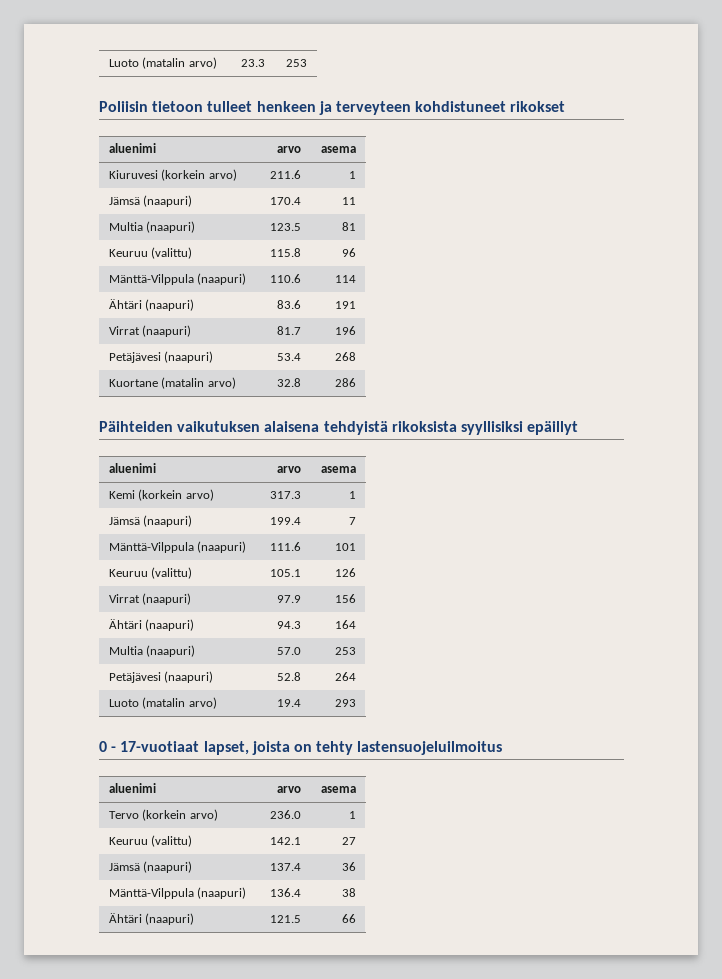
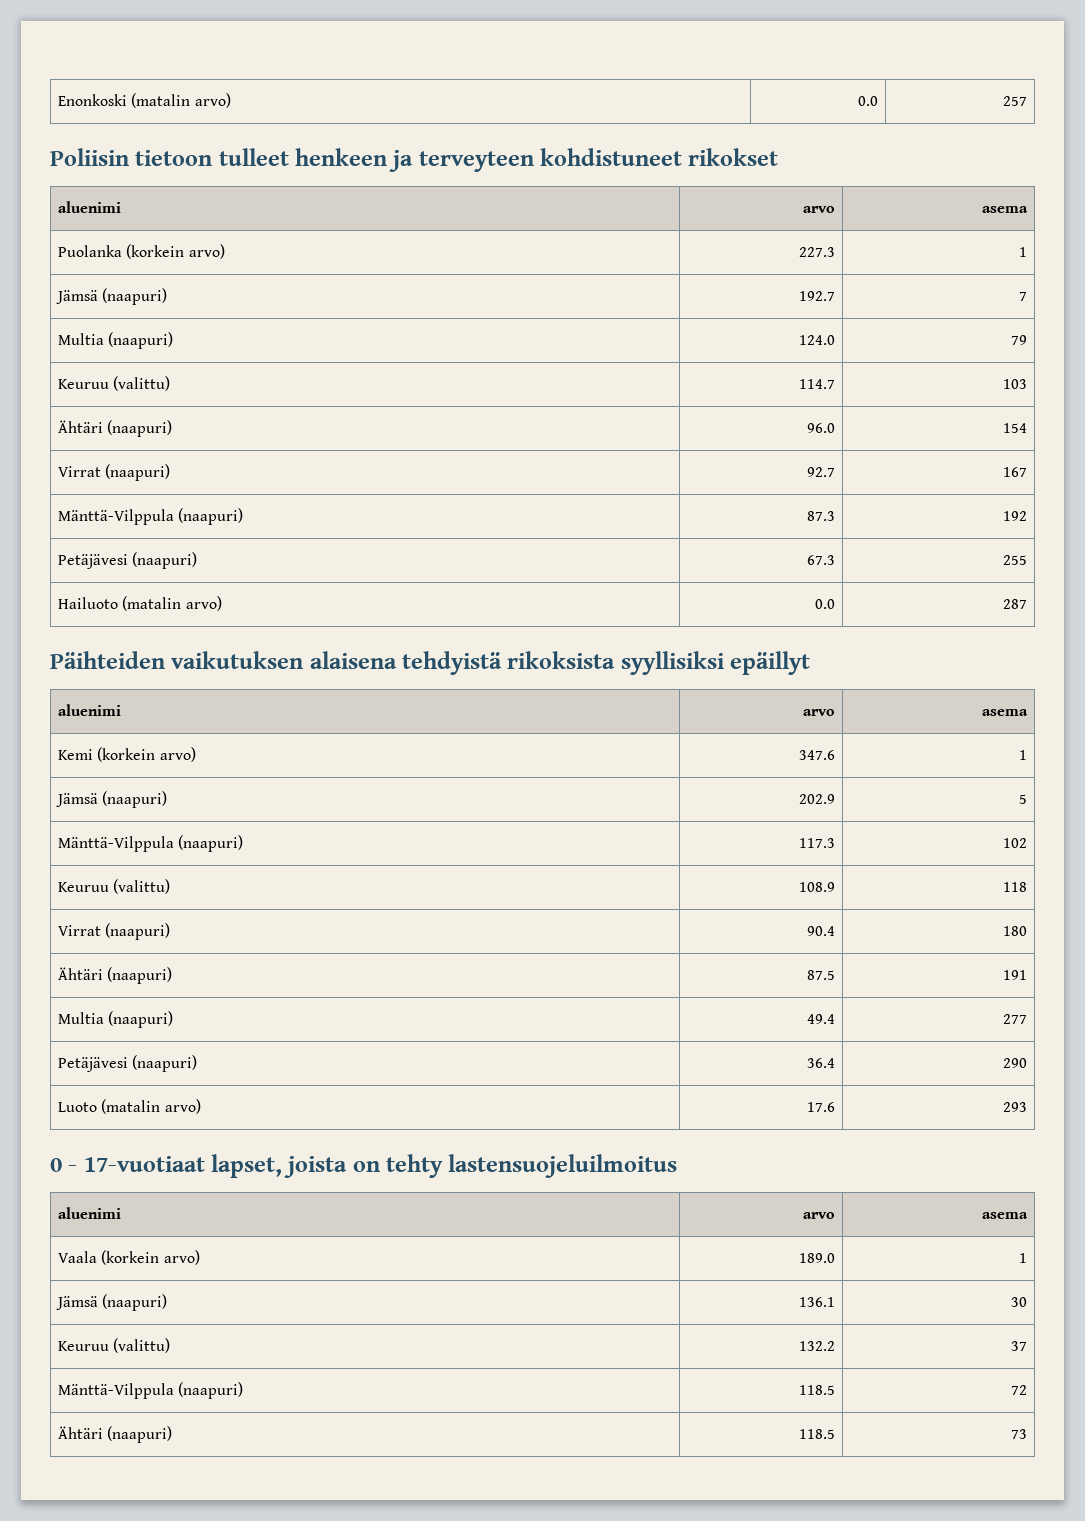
[108,57,217,69] [241,59,266,67] [286,59,308,67] Luoto (matalin arvo) | 23.3 | 253 -> [57,93,231,108] [858,96,879,106] [1003,96,1028,106] Enonkoski (matalin arvo) | 0.0 | 257
[108,169,237,181] [270,170,302,179] [349,171,357,179] [108,195,193,207] [270,197,302,205] [342,197,357,205] [108,221,196,233] [270,223,302,231] [342,222,357,231] [108,247,193,259] [270,248,302,257] [342,248,357,257] [108,273,247,285] [270,274,302,283] [335,275,357,283] [108,299,195,311] [277,300,302,309] [335,301,357,309] [108,325,192,337] [277,326,302,335] [335,326,357,335] [108,351,214,363] [277,353,302,361] [335,352,357,361] [108,377,236,389] [277,378,302,387] [335,378,357,387] Kiuruvesi (korkein arvo) | 211.6 | 1 // Jämsä (naapuri) | 170.4 | 11 // Multia (naapuri) | 123.5 | 81 // Keuruu (valittu) | 115.8 | 96 // Mänttä-Vilppula (naapuri) | 110.6 | 114 // Ähtäri (naapuri) | 83.6 | 191 // Virrat (naapuri) | 81.7 | 196 // Petäjävesi (naapuri) | 53.4 | 268 // Kuortane (matalin arvo) | 32.8 | 286 -> [57,244,225,259] [799,247,836,257] [1019,247,1028,257] [55,288,168,305] [799,291,836,301] [1019,292,1028,301] [57,332,174,349] [799,335,836,345] [1011,335,1028,345] [57,376,171,391] [799,379,836,389] [1003,379,1028,389] [57,420,173,437] [807,423,836,433] [1003,423,1028,433] [57,464,171,481] [807,467,836,477] [1003,467,1028,477] [57,508,244,525] [807,511,836,521] [1003,511,1028,521] [57,552,198,569] [807,555,836,565] [1003,555,1028,565] [57,596,222,611] [815,599,836,609] [1003,599,1028,609] Puolanka (korkein arvo) | 227.3 | 1 // Jämsä (naapuri) | 192.7 | 7 // Multia (naapuri) | 124.0 | 79 // Keuruu (valittu) | 114.7 | 103 // Ähtäri (naapuri) | 96.0 | 154 // Virrat (naapuri) | 92.7 | 167 // Mänttä-Vilppula (naapuri) | 87.3 | 192 // Petäjävesi (naapuri) | 67.3 | 255 // Hailuoto (matalin arvo) | 0.0 | 287
[270,491,302,499] [349,491,357,499] [108,515,193,527] [270,517,302,525] [349,517,357,525] [108,541,247,553] [270,542,302,551] [335,543,357,551] [108,567,193,579] [270,569,302,577] [335,568,357,577] [108,593,192,605] [277,595,302,603] [335,594,357,603] [108,619,195,631] [277,621,302,629] [335,620,357,629] [108,645,196,657] [277,647,302,655] [335,647,357,655] [108,671,214,683] [277,672,302,681] [335,672,357,681] [108,697,217,709] [277,699,302,707] 317.3 | 1 // Jämsä (naapuri) | 199.4 | 7 // Mänttä-Vilppula (naapuri) | 111.6 | 101 // Keuruu (valittu) | 105.1 | 126 // Virrat (naapuri) | 97.9 | 156 // Ähtäri (naapuri) | 94.3 | 164 // Multia (naapuri) | 57.0 | 253 // Petäjävesi (naapuri) | 52.8 | 264 // Luoto (matalin arvo) | 19.4 -> [799,750,836,760] [1019,750,1028,760] [55,791,168,808] [799,794,836,804] [1019,794,1028,804] [57,835,244,852] [799,838,836,848] [1003,838,1028,848] [57,879,171,894] [799,882,836,892] [1003,882,1028,892] [57,923,171,940] [807,926,836,936] [1003,926,1028,936] [57,967,173,984] [807,970,836,980] [1003,970,1028,980] [57,1011,174,1028] [807,1014,836,1024] [1003,1014,1028,1024] [57,1055,198,1072] [807,1058,836,1068] [1003,1058,1028,1068] [57,1099,201,1114] [807,1102,836,1112] 347.6 | 1 // Jämsä (naapuri) | 202.9 | 5 // Mänttä-Vilppula (naapuri) | 117.3 | 102 // Keuruu (valittu) | 108.9 | 118 // Virrat (naapuri) | 90.4 | 180 // Ähtäri (naapuri) | 87.5 | 191 // Multia (naapuri) | 49.4 | 277 // Petäjävesi (naapuri) | 36.4 | 290 // Luoto (matalin arvo) | 17.6
[108,809,218,821] [270,810,302,819] [349,811,357,819] [108,835,193,847] [270,837,302,845] [342,837,357,845] [108,861,193,873] [270,863,302,871] [342,862,357,871] [108,887,247,899] [270,888,302,897] [342,888,357,897] [108,913,195,925] [270,915,302,923] [342,914,357,923] Tervo (korkein arvo) | 236.0 | 1 // Keuruu (valittu) | 142.1 | 27 // Jämsä (naapuri) | 137.4 | 36 // Mänttä-Vilppula (naapuri) | 136.4 | 38 // Ähtäri (naapuri) | 121.5 | 66 -> [57,1250,200,1265] [799,1253,836,1263] [1019,1253,1028,1263] [55,1294,168,1311] [799,1297,836,1307] [1011,1297,1028,1307] [57,1338,171,1353] [799,1341,836,1351] [1011,1341,1028,1351] [57,1382,244,1399] [799,1385,836,1395] [1011,1385,1028,1395] [57,1426,173,1443] [799,1429,836,1439] [1011,1429,1028,1439] Vaala (korkein arvo) | 189.0 | 1 // Jämsä (naapuri) | 136.1 | 30 // Keuruu (valittu) | 132.2 | 37 // Mänttä-Vilppula (naapuri) | 118.5 | 72 // Ähtäri (naapuri) | 118.5 | 73

